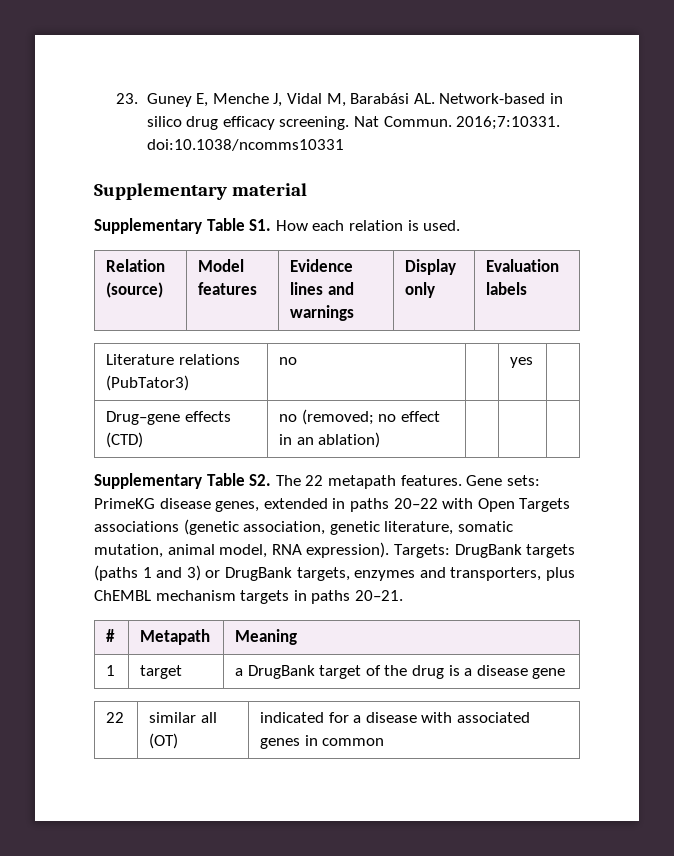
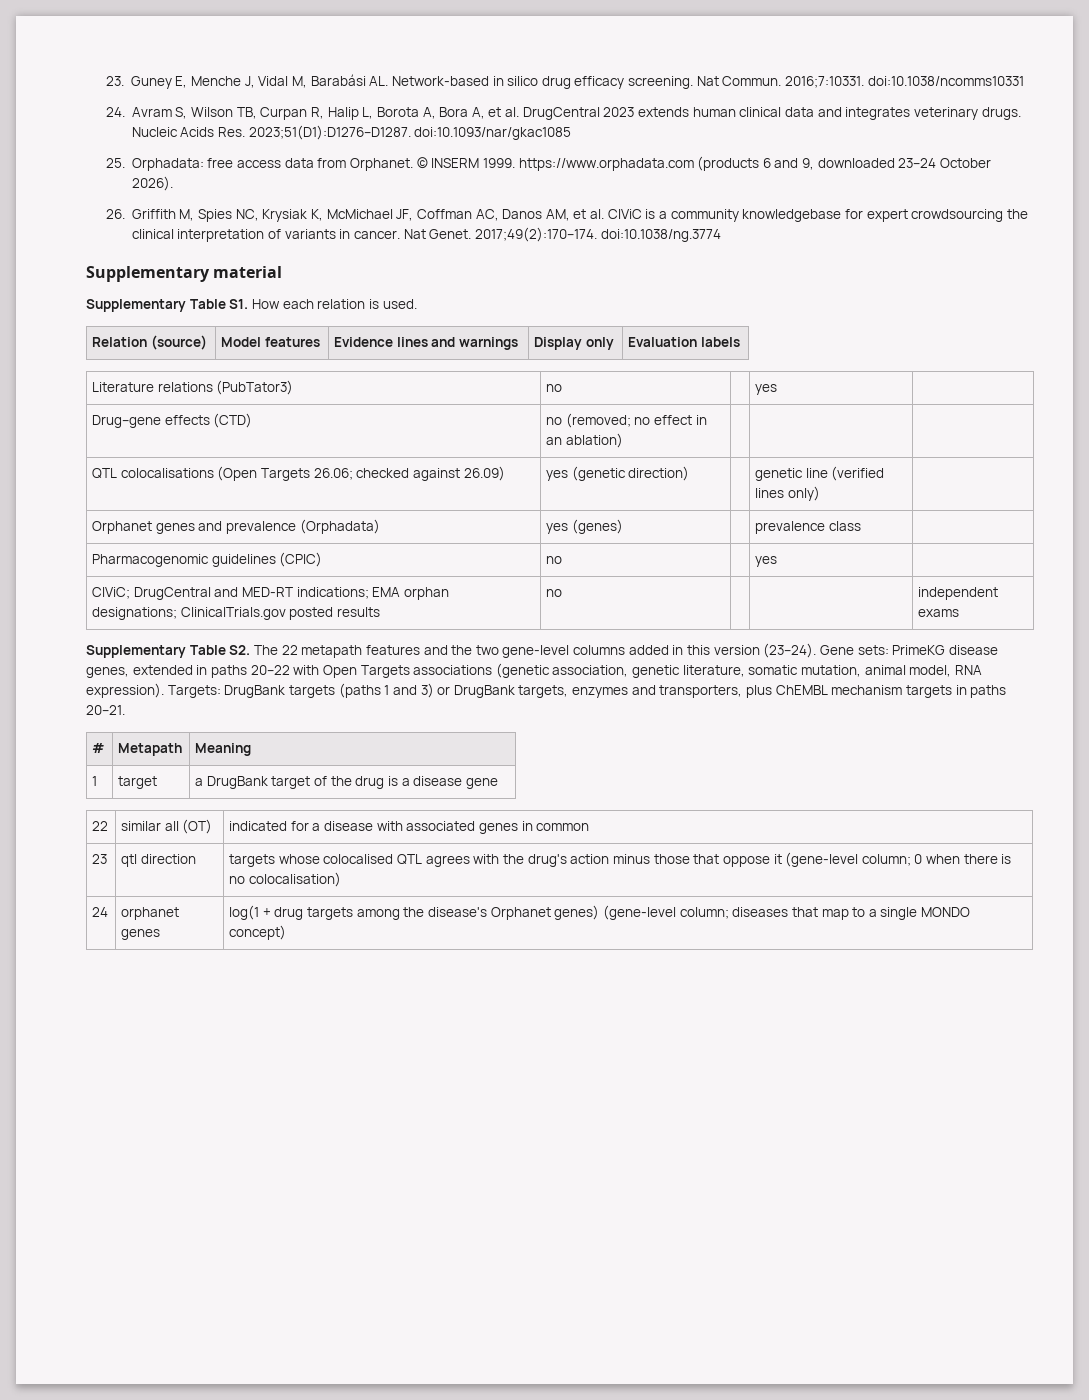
(344, 145) none -> [105,107,1021,120] [131,125,572,140] [105,156,992,171] [131,176,173,191] [105,209,1028,222] [131,227,721,242] // 24. Avram S, Wilson TB, Curpan R, Halip L, Borota A, Bora A, et al. DrugCentral 2023 extends human clinical data and integrates veterinary drugs. Nucleic Acids Res. 2023;51(D1):D1276–D1287. doi:10.1093/nar/gkac1085 // 25. Orphadata: free access data from Orphanet. © INSERM 1999. https://www.orphadata.com (products 6 and 9, downloaded 23–24 October 2026). // 26. Griffith M, Spies NC, Krysiak K, McMichael JF, Coffman AC, Danos AM, et al. CIViC is a community knowledgebase for expert crowdsourcing the clinical interpretation of variants in cancer. Nat Genet. 2017;49(2):170–174. doi:10.1038/ng.3774
(381, 440) none -> [92,466,505,481] [546,466,690,481] [755,466,885,481] [755,486,820,501] [92,519,380,534] [546,519,623,534] [755,521,861,534] [92,552,323,567] [546,556,563,564] [755,556,778,567] [92,587,450,600] [92,607,381,620] [546,589,563,597] [918,587,999,600] [918,609,960,617] // QTL colocalisations (Open Targets 26.06; checked against 26.09) | yes (genetic direction) | | genetic line (verified lines only) | // Orphanet genes and prevalence (Orphadata) | yes (genes) | | prevalence class | // Pharmacogenomic guidelines (CPIC) | no | | yes | // CIViC; DrugCentral and MED-RT indications; EMA orphan designations; ClinicalTrials.gov posted results | no | | | independent exams
[400,475,462,486] features. -> [365,643,817,658] features and the two gene-level columns added in this version (23–24).
(385, 742) none -> [92,854,108,864] [121,854,196,867] [229,852,1012,867] [229,872,341,887] [92,907,109,917] [121,907,180,920] [121,929,161,940] [229,905,971,920] [229,925,287,940] // 23 | qtl direction | targets whose colocalised QTL agrees with the drug's action minus those that oppose it (gene-level column; 0 when there is no colocalisation) // 24 | orphanet genes | log(1 + drug targets among the disease's Orphanet genes) (gene-level column; diseases that map to a single MONDO concept)

